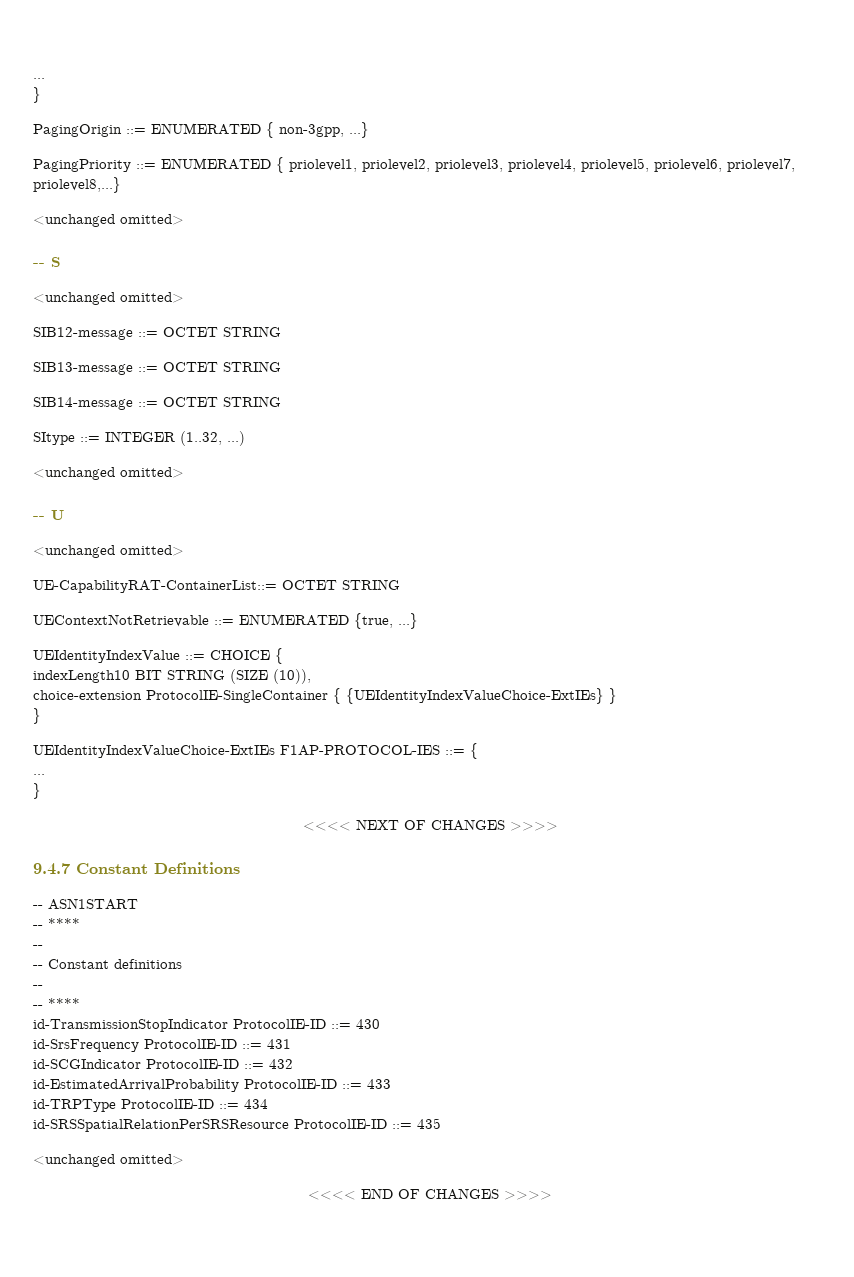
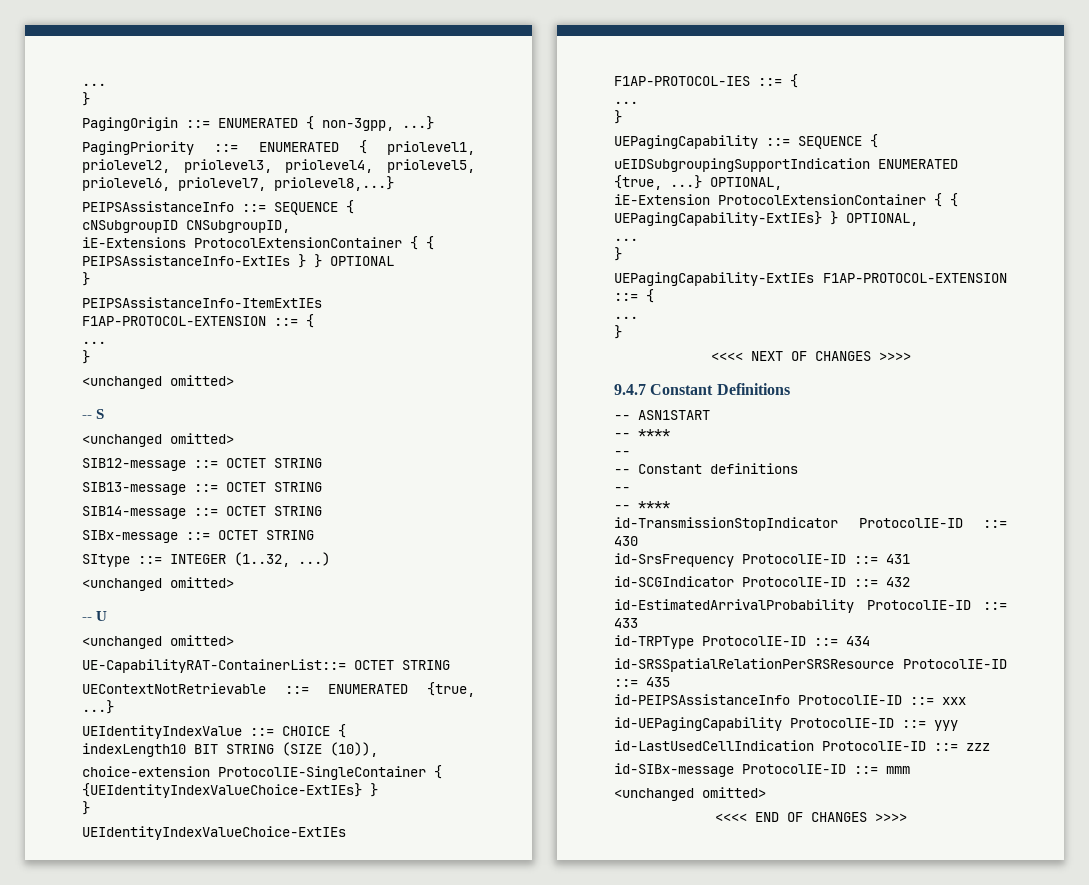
(121, 185) none -> [82,200,354,215] [82,220,290,233] [82,236,434,250] [82,254,394,268] [82,272,90,286] [82,297,322,308] [82,314,314,328] [82,341,106,344] [82,350,90,364] // PEIPSAssistanceInfo ::= SEQUENCE { // cNSubgroupID CNSubgroupID, // iE-Extensions ProtocolExtensionContainer { { PEIPSAssistanceInfo-ExtIEs } } OPTIONAL // } // PEIPSAssistanceInfo-ItemExtIEs F1AP-PROTOCOL-EXTENSION ::= { // ... // }
(281, 401) none -> [82,530,314,543] // SIBx-message ::= OCTET STRING
(41, 791) none -> [614,134,878,149] [614,158,958,172] [614,175,782,190] [614,193,958,207] [614,211,918,226] [614,238,638,241] [614,247,622,261] [614,272,1007,286] [614,289,654,303] [614,316,638,319] [614,325,622,339] // UEPagingCapability ::= SEQUENCE { // uEIDSubgroupingSupportIndication ENUMERATED {true, ...} OPTIONAL, // iE-Extension ProtocolExtensionContainer { { UEPagingCapability-ExtIEs} } OPTIONAL, // ... // } // UEPagingCapability-ExtIEs F1AP-PROTOCOL-EXTENSION ::= { // ... // }
(441, 1123) none -> [614,694,966,705] [614,717,958,731] [614,740,990,751] [614,763,910,777] // id-PEIPSAssistanceInfo ProtocolIE-ID ::= xxx // id-UEPagingCapability ProtocolIE-ID ::= yyy // id-LastUsedCellIndication ProtocolIE-ID ::= zzz // id-SIBx-message ProtocolIE-ID ::= mmm

